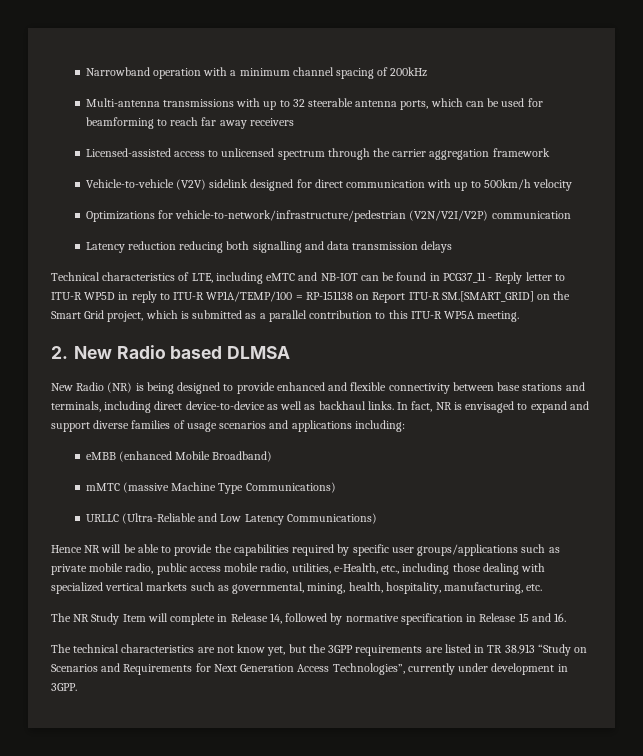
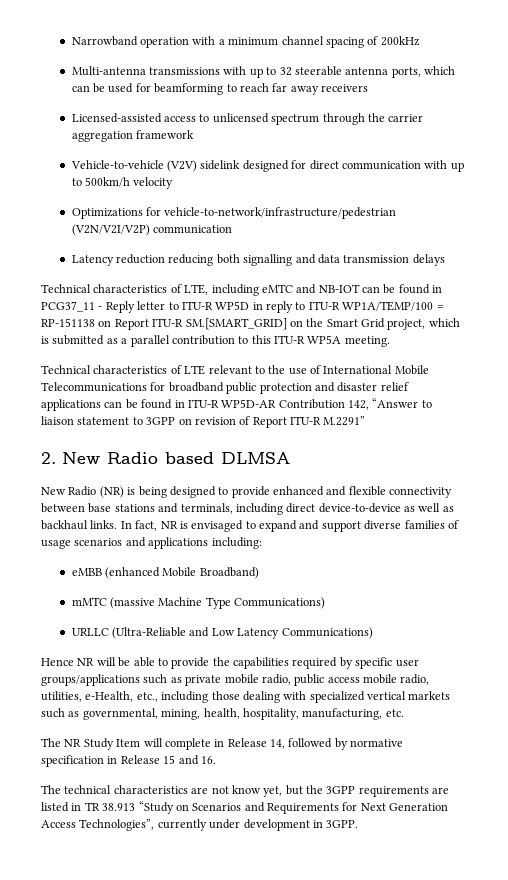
(520, 316) none -> [41,365,429,375] [41,382,409,394] [41,398,432,411] [41,416,366,428] // Technical characteristics of LTE relevant to the use of International Mobile Telecommunications for broadband public protection and disaster relief applications can be found in ITU-R WP5D-AR Contribution 142, “Answer to liaison statement to 3GPP on revision of Report ITU-R M.2291”

